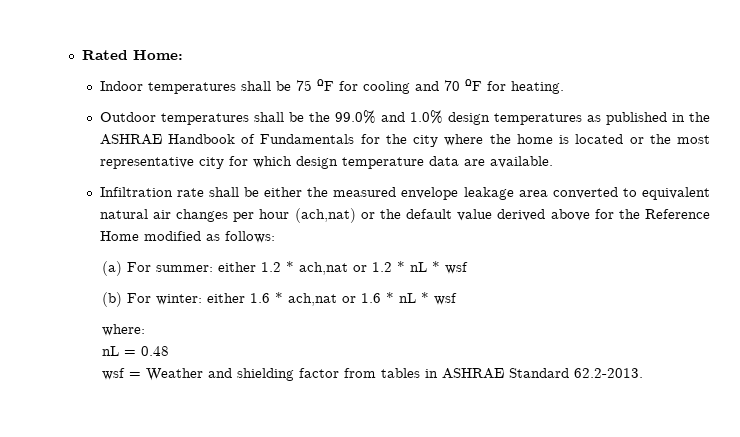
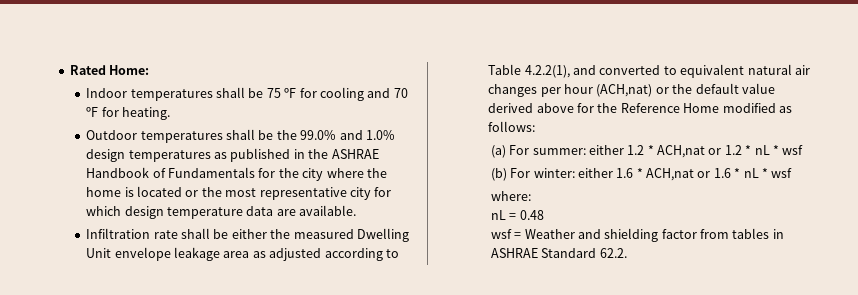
(397, 192) none -> [356,228,409,242] [86,248,112,258] Dwelling Unit
(548, 193) none -> [252,248,399,261] [488,64,597,78] as adjusted according to Table 4.2.2(1), and
[294,208,356,223] (ach,nat) -> [596,84,653,97] (ACH,nat)
[298,262,348,275] ach,nat -> [657,145,706,158] ACH,nat
[287,293,337,306] ach,nat -> [646,168,695,181] ACH,nat
[573,368,643,378] 62.2-2013. -> [599,248,627,258] 62.2.

